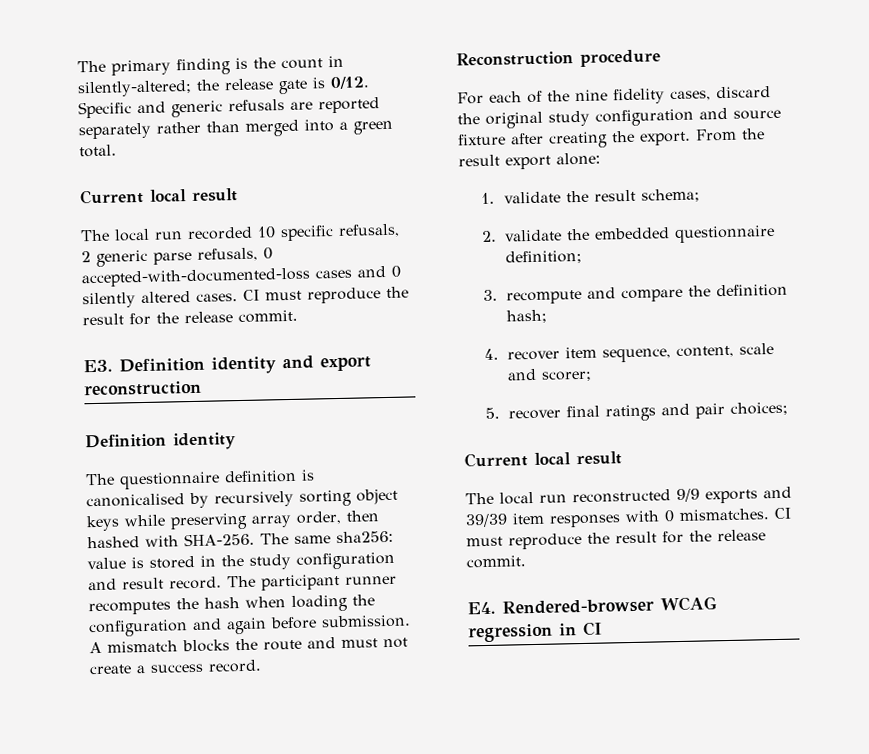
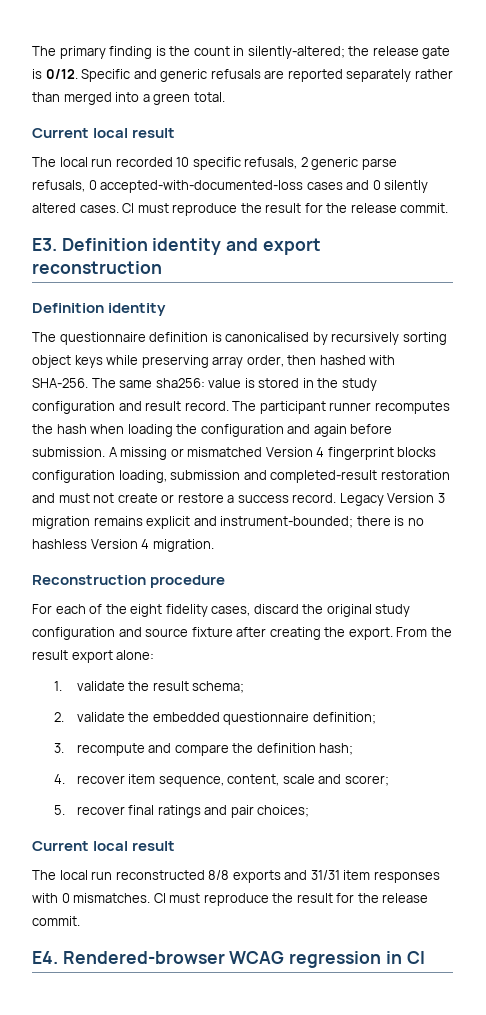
[107,638,302,653] mismatch blocks the route -> [120,447,437,460] [32,470,450,483] missing or mismatched Version 4 fingerprint blocks configuration loading, submission and completed-result restoration
(132, 669) none -> [161,493,224,503] or restore
(262, 666) none -> [339,493,445,506] [32,516,424,529] [32,539,214,552] Legacy Version 3 migration remains explicit and instrument-bounded; there is no hashless Version 4 migration.
[575,89,608,102] nine -> [130,604,163,617] eight
[676,488,700,503] 9/9 -> [208,870,230,880] 8/8
[465,513,508,528] 39/39 -> [310,870,340,880] 31/31

